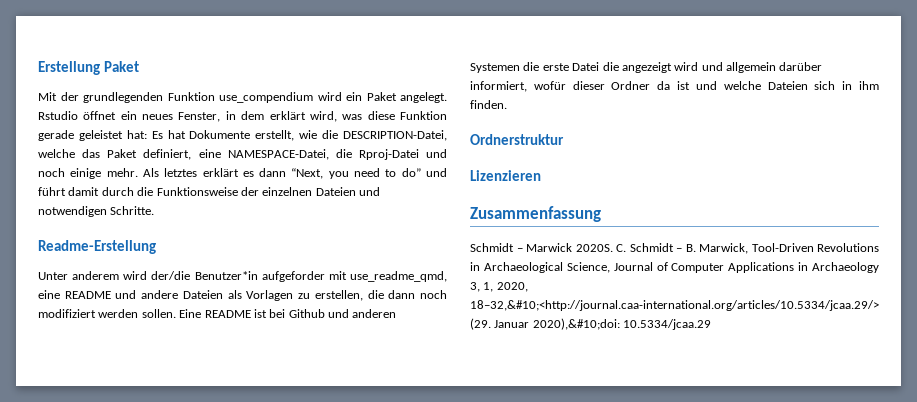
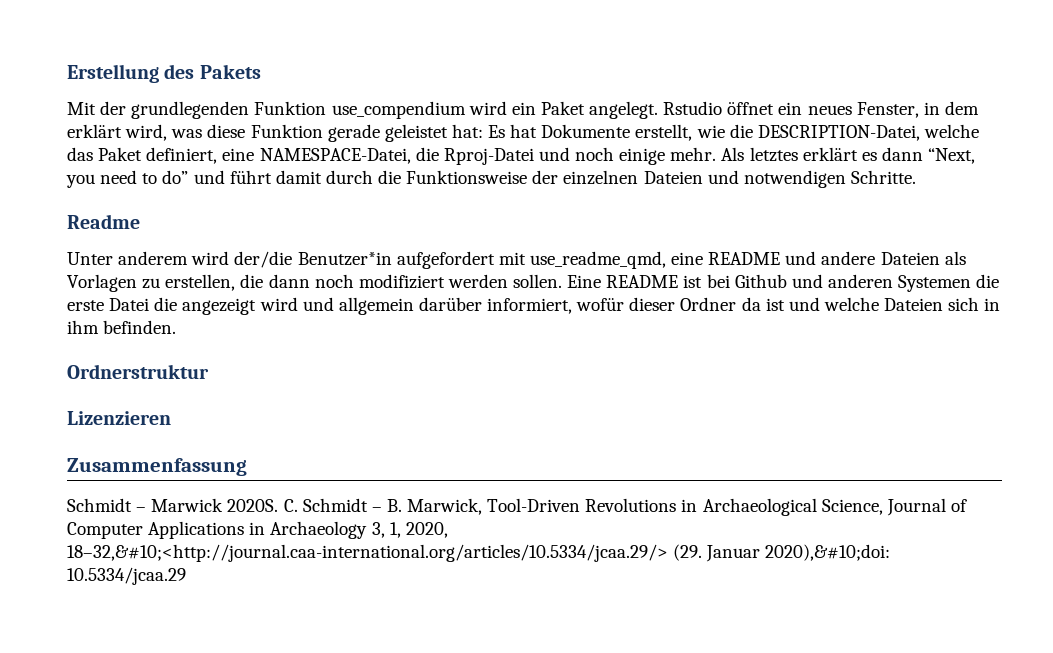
[103,61,139,72] Paket -> [164,64,261,79] des Pakets
[38,240,156,254] Readme-Erstellung -> [67,214,140,229] Readme
[261,271,325,282] aufgeforder -> [396,251,495,269] aufgefordert
[470,100,507,109] finden. -> [103,320,177,334] befinden.

